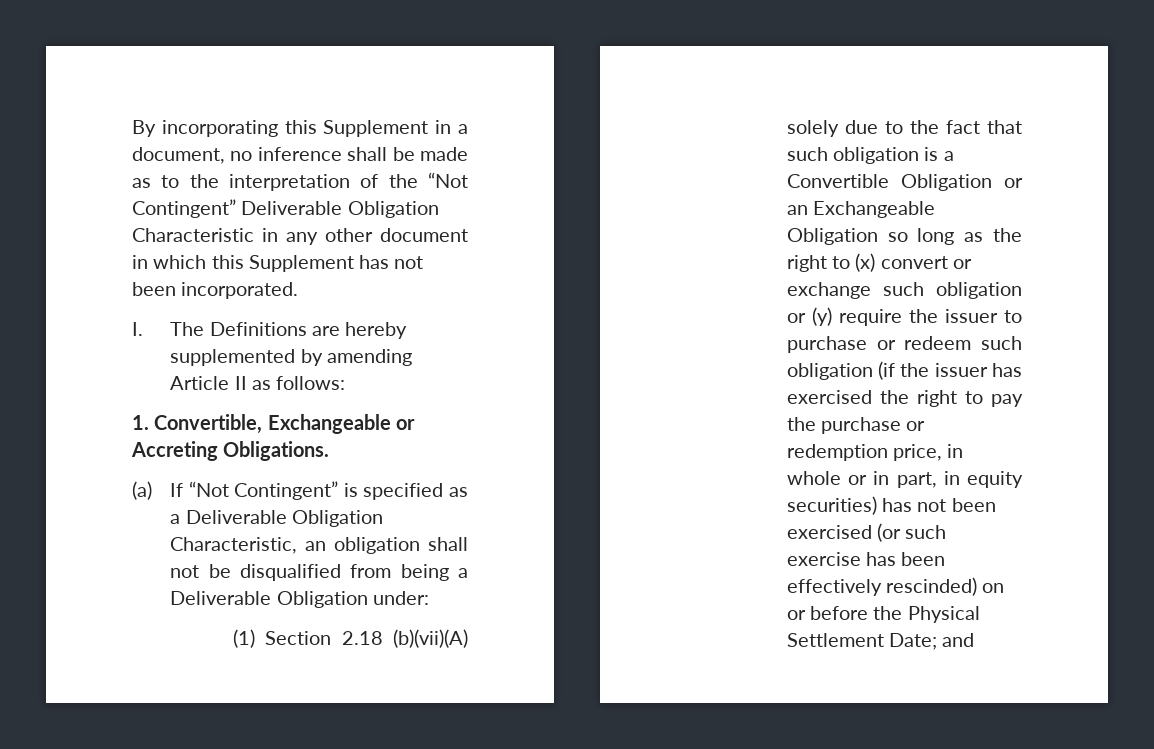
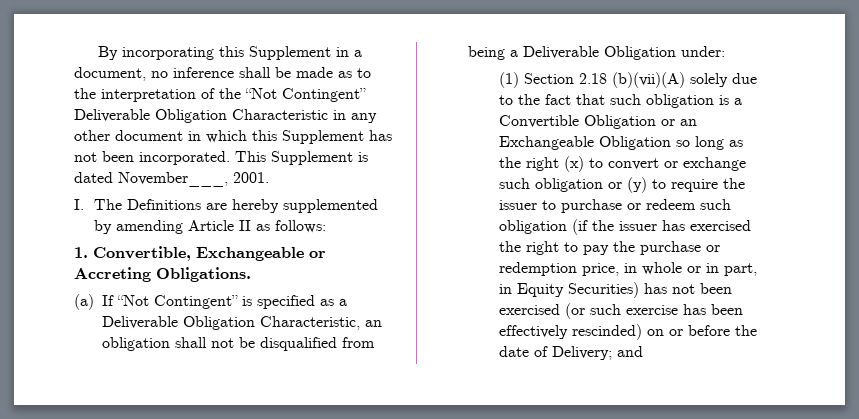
(299, 290) none -> [235,151,368,165] [74,172,269,187] This Supplement is dated November___, 2001.
[832,253,876,272] to (x) -> [564,156,604,172] (x) to
(832, 316) none -> [652,179,667,189] to
[967,471,1023,488] [786,496,877,515] equity securities) -> [517,282,640,298] Equity Securities)
[907,606,980,623] [786,633,938,650] Physical Settlement Date; -> [499,346,613,360] date of Delivery;

